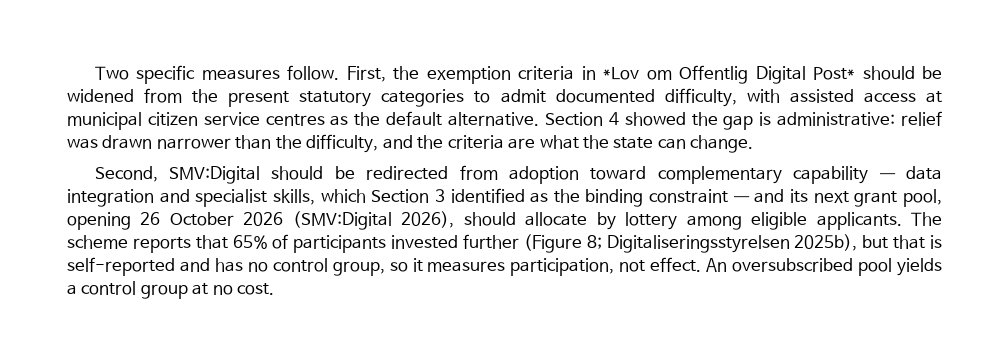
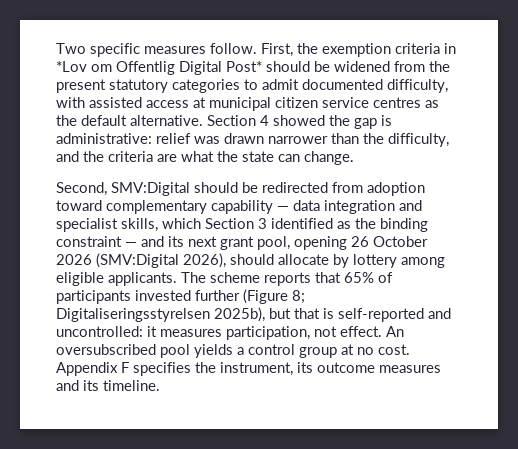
[214,258,408,276] has no control group, so -> [56,326,143,337] uncontrolled:
(275, 289) none -> [56,362,441,376] [56,380,160,391] Appendix F specifies the instrument, its outcome measures and its timeline.

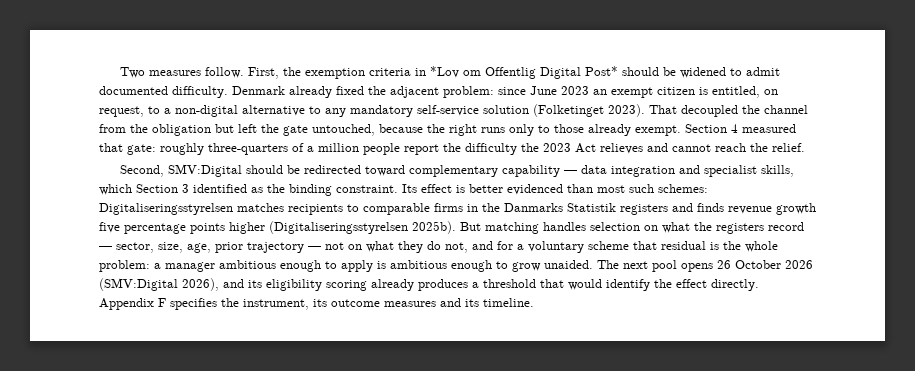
[90,43,140,57] specific -> (146, 72) none
[394,61,450,72] [56,79,448,93] [56,97,439,111] [56,115,392,129] [56,133,449,147] [56,151,354,165] from the present statutory categories to admit documented difficulty, with assisted access at municipal citizen service centres as the default alternative. Section 4 showed the gap is administrative: relief was drawn narrower than the difficulty, and the criteria are what the state can change. -> [730,67,781,76] [99,86,778,98] [99,104,808,117] [99,124,796,136] [99,143,805,155] to admit documented difficulty. Denmark already fixed the adjacent problem: since June 2023 an exempt citizen is entitled, on request, to a non-digital alternative to any mandatory self-service solution (Folketinget 2023). That decoupled the channel from the obligation but left the gate untouched, because the right runs only to those already exempt. Section 4 measured that gate: roughly three-quarters of a million people report the difficulty the 2023 Act relieves and cannot reach the relief.
[332,182,425,196] from adoption -> (362, 169) none
[56,236,347,250] constraint — and its next grant pool, opening -> [336,184,708,195] [99,203,816,215] [99,221,804,234] [99,241,778,253] [99,260,713,272] constraint. Its effect is better evidenced than most such schemes: Digitaliseringsstyrelsen matches recipients to comparable firms in the Danmarks Statistik registers and finds revenue growth five percentage points higher (Digitaliseringsstyrelsen 2025b). But matching handles selection on what the registers record — sector, size, age, prior trajectory — not on what they do not, and for a voluntary scheme that residual is the whole problem: a manager ambitious enough to apply is ambitious enough to grow unaided. The next pool opens
[230,254,445,268] [56,272,393,286] [56,289,305,304] [56,307,451,322] [56,326,404,340] [56,344,410,358] should allocate by lottery among eligible applicants. The scheme reports that 65% of participants invested further (Figure 8; Digitaliseringsstyrelsen 2025b), but that is self-reported and uncontrolled: it measures participation, not effect. An oversubscribed pool yields a control group at no cost. -> [223,279,759,291] and its eligibility scoring already produces a threshold that would identify the effect directly.

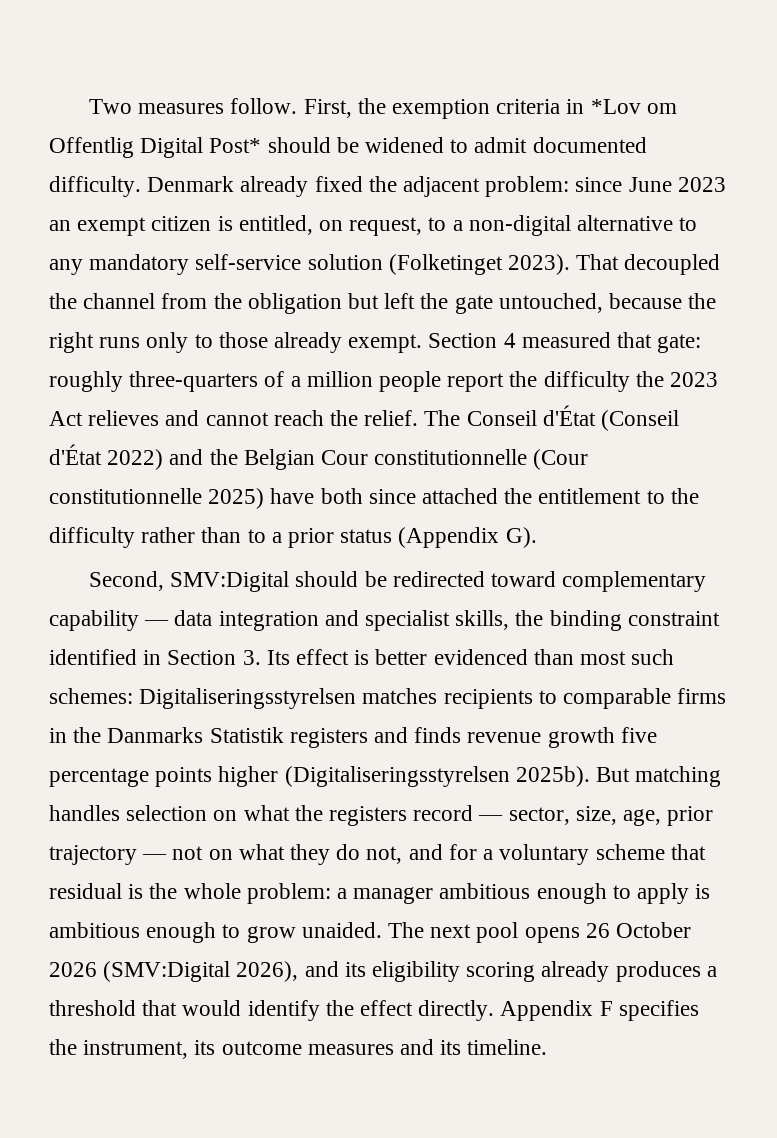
(805, 147) none -> [424,405,680,431] [49,444,589,470] [49,488,699,509] [49,527,537,548] The Conseil d'État (Conseil d'État 2022) and the Belgian Cour constitutionnelle (Cour constitutionnelle 2025) have both since attached the entitlement to the difficulty rather than to a prior status (Appendix G).
[99,184,398,196] which Section 3 identified as the binding constraint. -> [515,610,720,631] [49,649,261,665] the binding constraint identified in Section 3.

